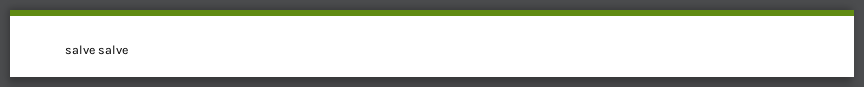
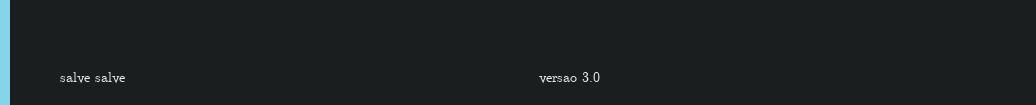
(129, 50) none -> [539,72,600,84] // versao 3.0

